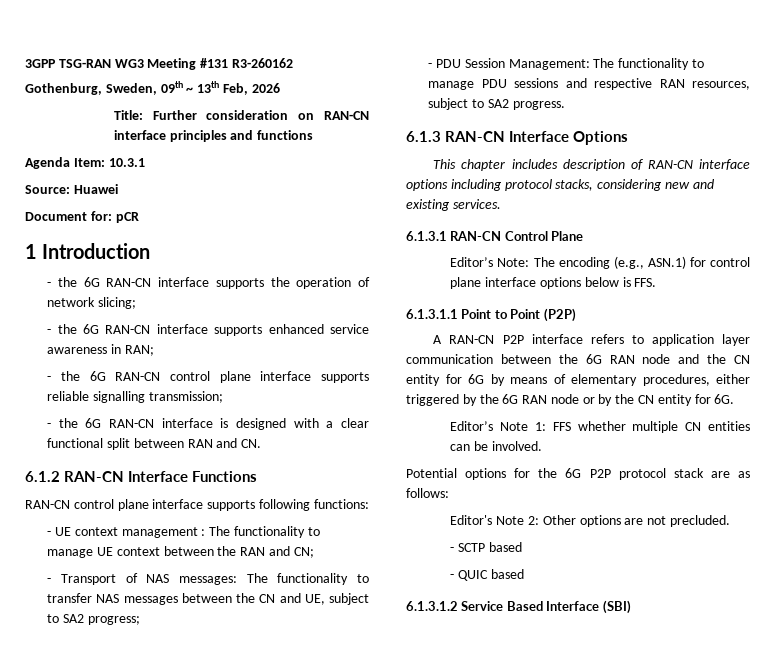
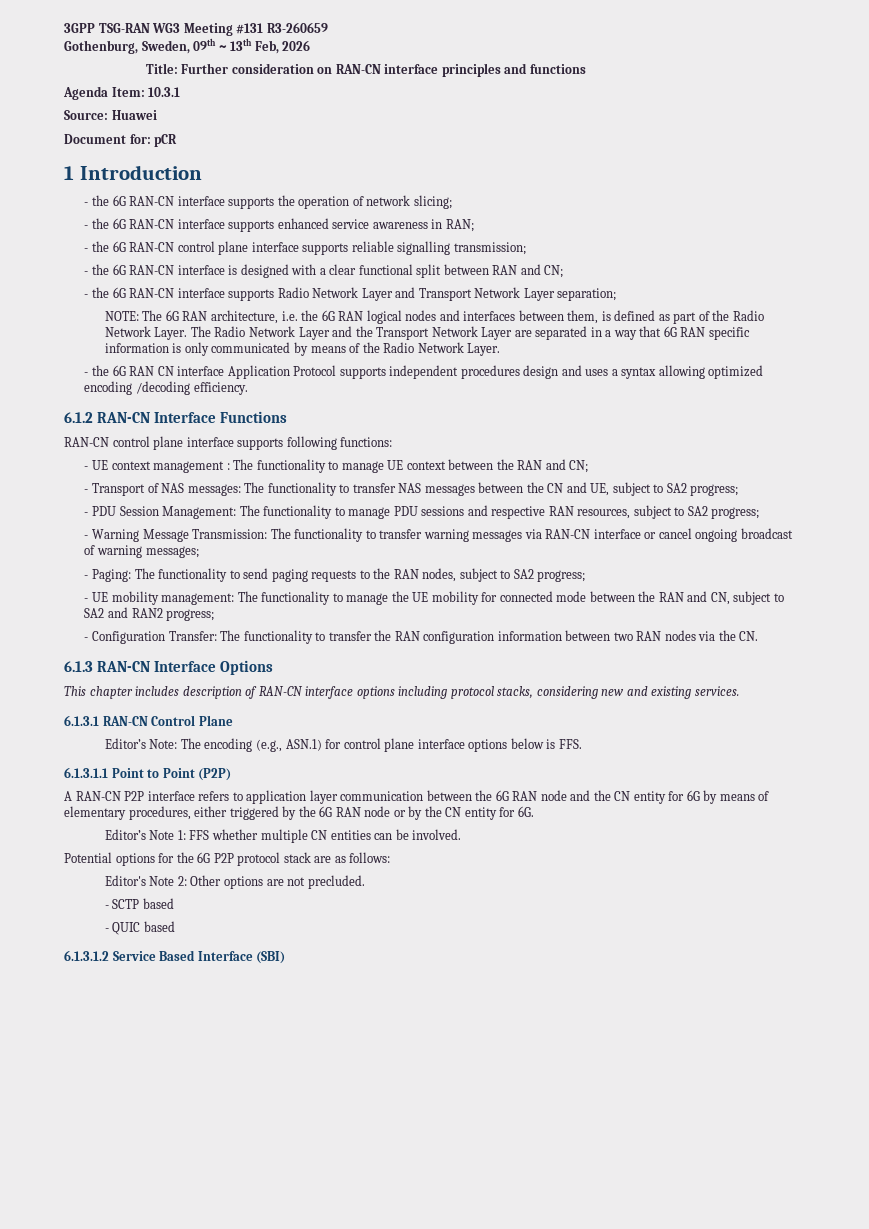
[231,58,293,68] R3-260162 -> [266,22,328,33] R3-260659
[241,439,262,448] CN. -> [544,265,564,278] [84,287,617,301] [104,310,764,324] [104,326,750,340] [104,342,501,356] [84,365,764,379] [84,381,248,395] CN; // - the 6G RAN-CN interface supports Radio Network Layer and Transport Network Layer separation; // NOTE: The 6G RAN architecture, i.e. the 6G RAN logical nodes and interfaces between them, is defined as part of the Radio Network Layer. The Radio Network Layer and the Transport Network Layer are separated in a way that 6G RAN specific information is only communicated by means of the Radio Network Layer. // - the 6G RAN CN interface Application Protocol supports independent procedures design and uses a syntax allowing optimized encoding /decoding efficiency.
[512,101,565,110] progress. -> [711,507,760,519] [84,528,793,542] [84,545,199,558] [84,568,586,582] [84,591,784,605] [84,607,215,621] [84,630,759,644] progress; // - Warning Message Transmission: The functionality to transfer warning messages via RAN-CN interface or cancel ongoing broadcast of warning messages; // - Paging: The functionality to send paging requests to the RAN nodes, subject to SA2 progress; // - UE mobility management: The functionality to manage the UE mobility for connected mode between the RAN and CN, subject to SA2 and RAN2 progress; // - Configuration Transfer: The functionality to transfer the RAN configuration information between two RAN nodes via the CN.

